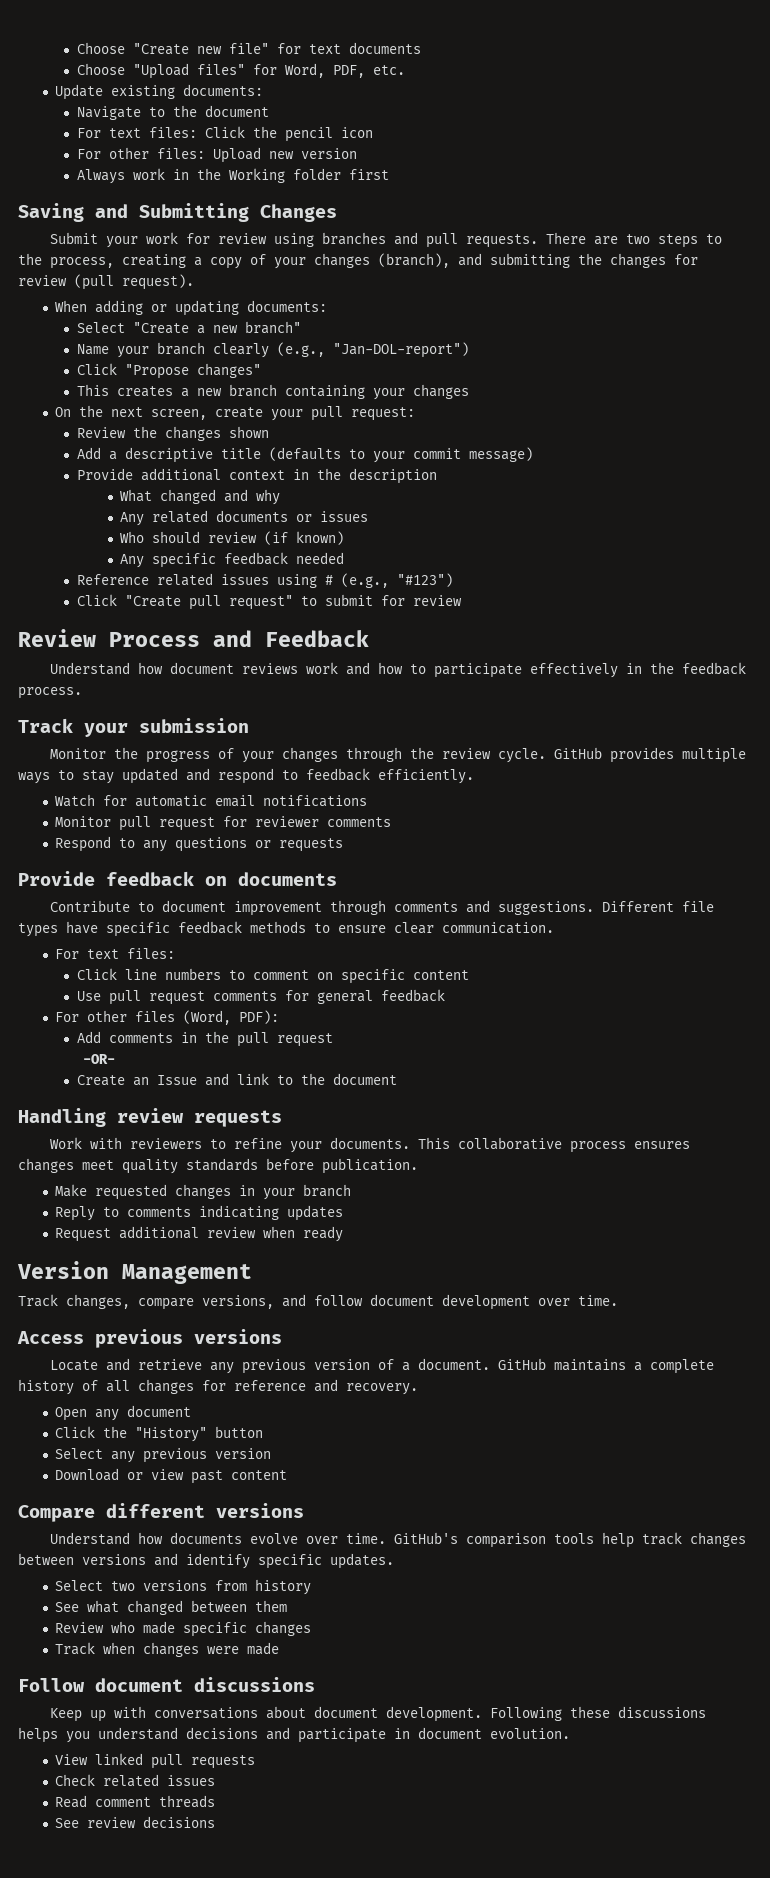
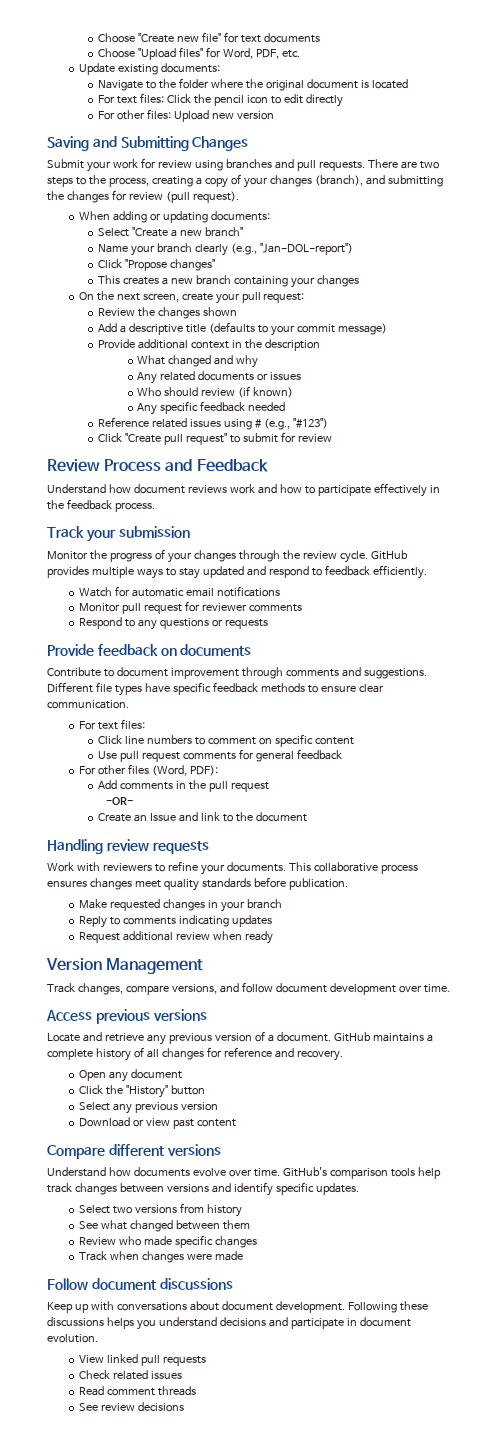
[204,105,269,117] document -> [179,78,409,91] folder where the original document is located
(373, 132) none -> [271,94,344,107] to edit directly
[76,168,389,184] // Always work in the Working folder first -> (275, 115) none

